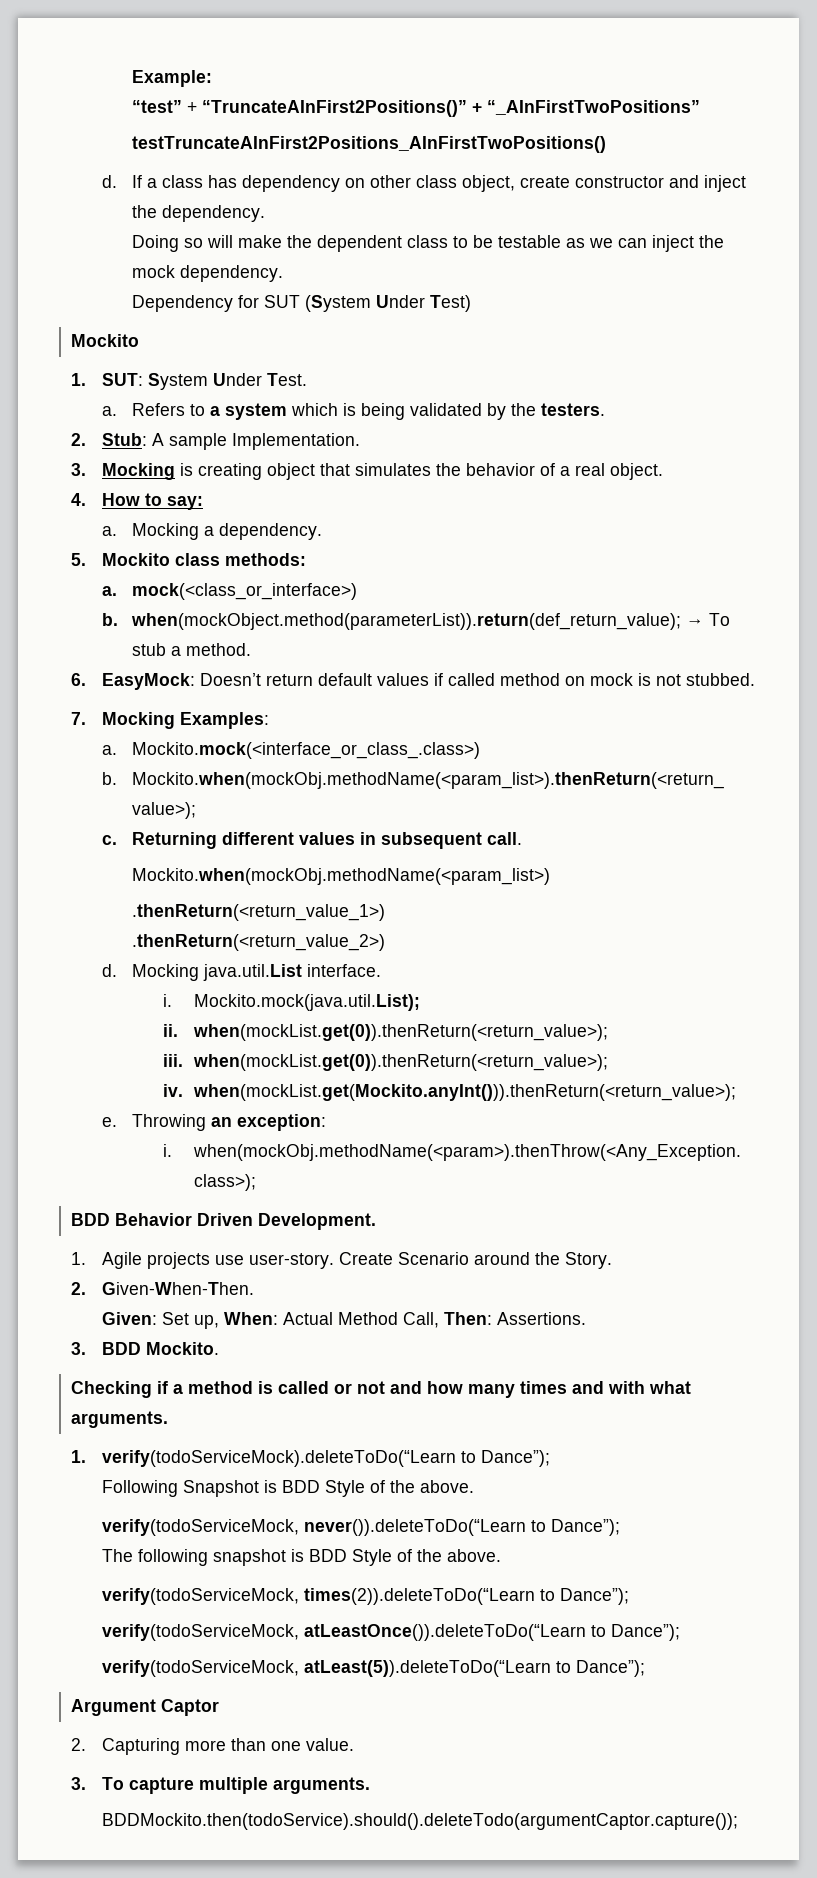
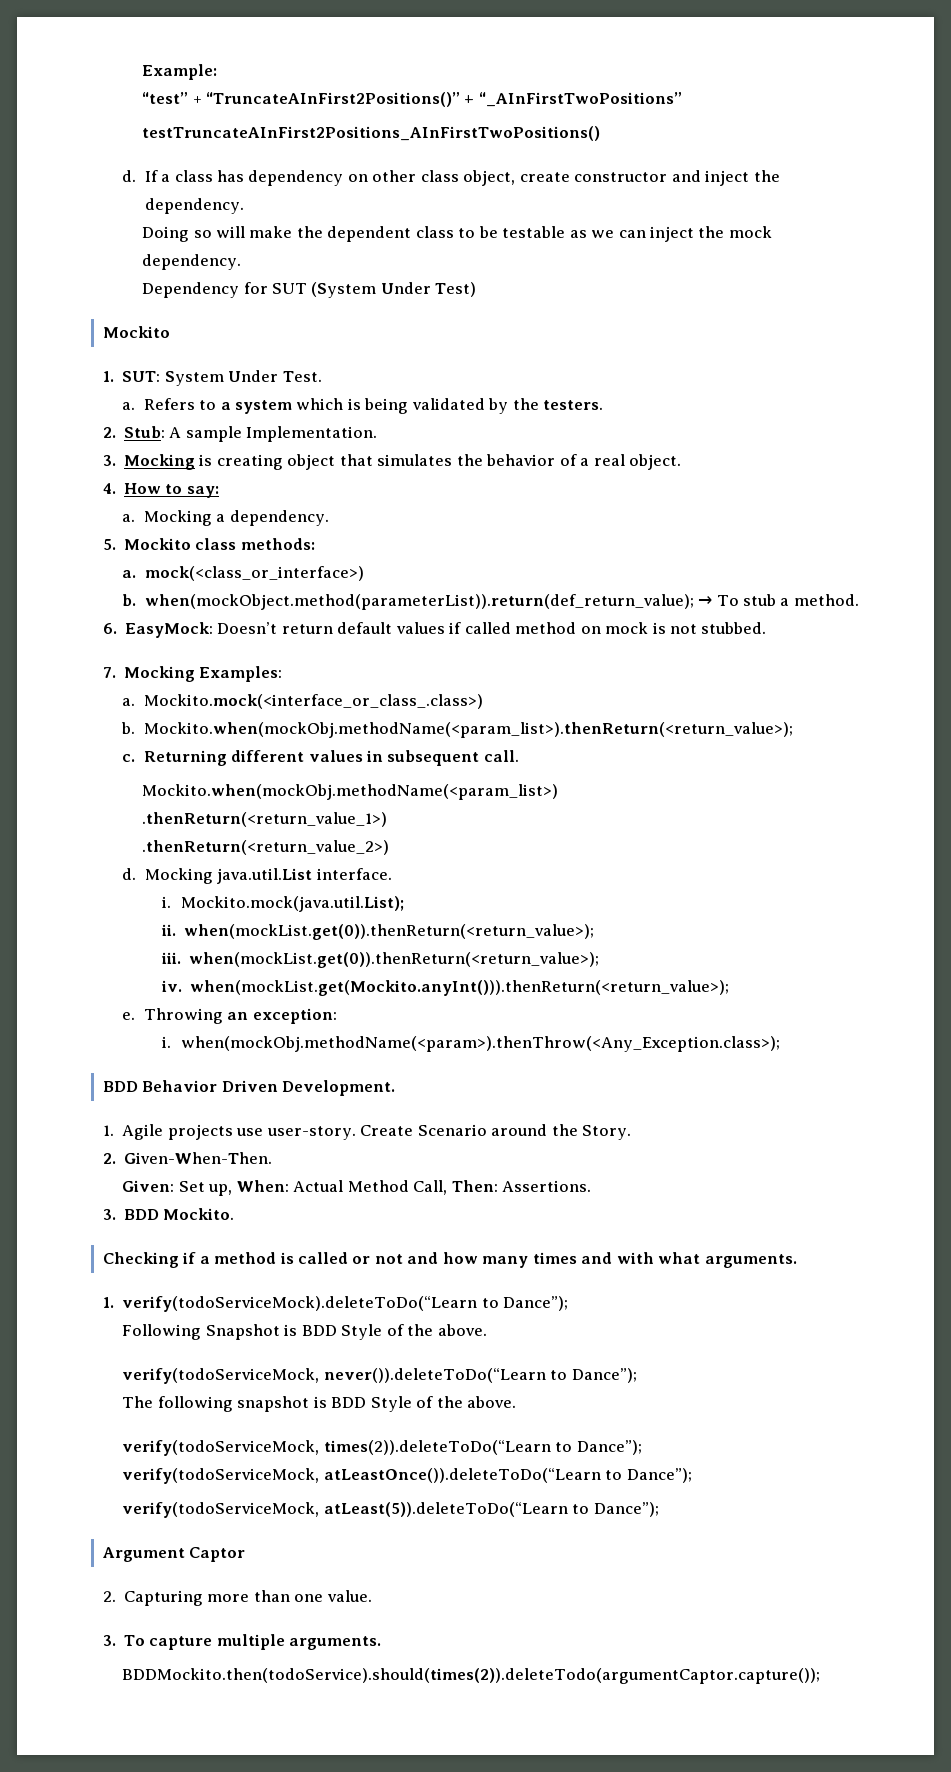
[101,1813,738,1830] BDDMockito.then(todoService).should().deleteTodo(argumentCaptor.capture()); -> [122,1668,821,1684] BDDMockito.then(todoService).should(times(2)).deleteTodo(argumentCaptor.capture());

